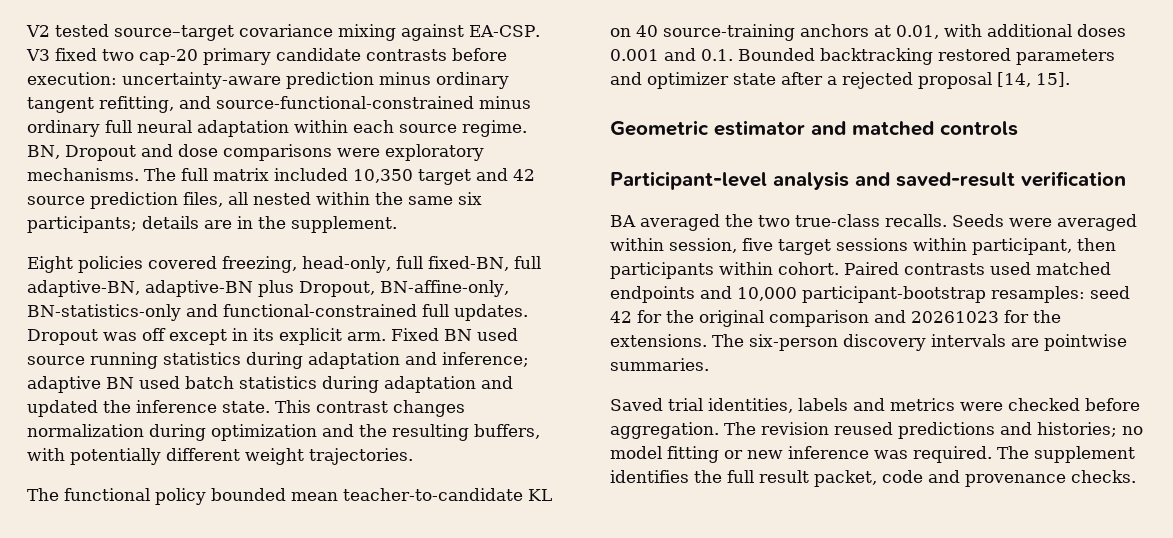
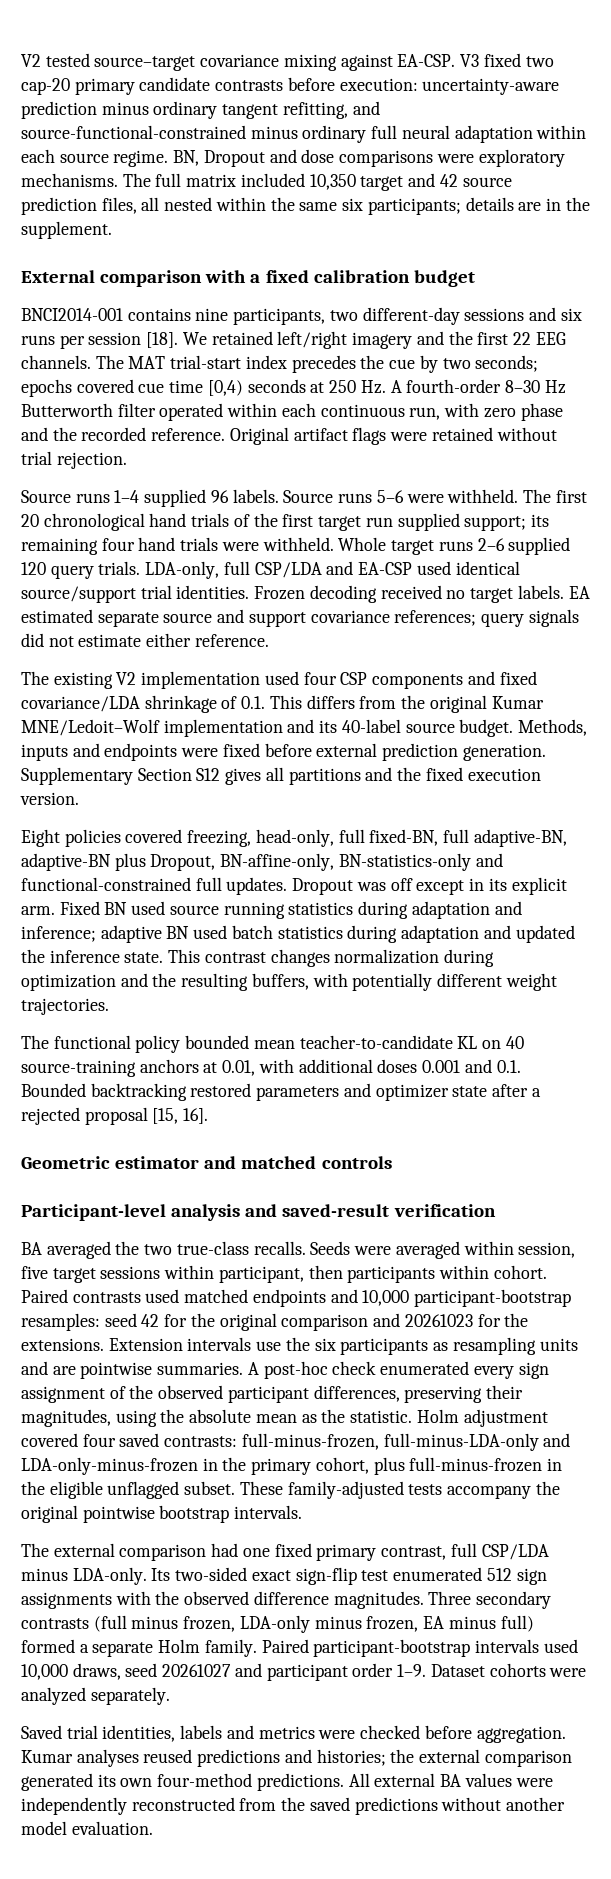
(397, 224) none -> [21,270,475,287] [21,307,582,325] [21,331,566,349] [21,355,539,373] [21,379,566,397] [21,403,563,421] [21,427,557,445] [21,451,127,469] [21,489,587,507] [21,513,549,531] [21,537,571,555] [21,561,520,579] [21,585,590,603] [21,609,579,627] [21,633,269,647] [21,671,537,689] [21,695,544,713] [21,719,588,737] [21,743,546,761] [21,767,541,785] [20,792,79,805] // External comparison with a fixed calibration budget // BNCI2014-001 contains nine participants, two different-day sessions and six runs per session [18]. We retained left/right imagery and the first 22 EEG channels. The MAT trial-start index precedes the cue by two seconds; epochs covered cue time [0,4) seconds at 250 Hz. A fourth-order 8–30 Hz Butterworth filter operated within each continuous run, with zero phase and the recorded reference. Original artifact flags were retained without trial rejection. // Source runs 1–4 supplied 96 labels. Source runs 5–6 were withheld. The first 20 chronological hand trials of the first target run supplied support; its remaining four hand trials were withheld. Whole target runs 2–6 supplied 120 query trials. LDA-only, full CSP/LDA and EA-CSP used identical source/support trial identities. Frozen decoding received no target labels. EA estimated separate source and support covariance references; query signals did not estimate either reference. // The existing V2 implementation used four CSP components and fixed covariance/LDA shrinkage of 0.1. This differs from the original Kumar MNE/Ledoit–Wolf implementation and its 40-label source budget. Methods, inputs and endpoints were fixed before external prediction generation. Supplementary Section S12 gives all partitions and the fixed execution version.
[997,72,1070,87] [14, 15]. -> [152,1108,209,1124] [15, 16].
[712,334,1127,351] [610,358,709,371] The six-person discovery intervals are pointwise summaries. -> [108,1337,578,1355] [21,1361,549,1379] [21,1385,524,1403] [21,1409,548,1427] [21,1433,571,1451] [21,1457,563,1475] [21,1481,560,1499] [21,1505,303,1523] [21,1543,549,1561] [21,1567,547,1585] [21,1591,552,1609] [21,1615,534,1633] [21,1639,578,1657] [21,1663,587,1681] [21,1687,170,1705] Extension intervals use the six participants as resampling units and are pointwise summaries. A post-hoc check enumerated every sign assignment of the observed participant differences, preserving their magnitudes, using the absolute mean as the statistic. Holm adjustment covered four saved contrasts: full-minus-frozen, full-minus-LDA-only and LDA-only-minus-frozen in the primary cohort, plus full-minus-frozen in the eligible unflagged subset. These family-adjusted tests accompany the original pointwise bootstrap intervals. // The external comparison had one fixed primary contrast, full CSP/LDA minus LDA-only. Its two-sided exact sign-flip test enumerated 512 sign assignments with the observed difference magnitudes. Three secondary contrasts (full minus frozen, LDA-only minus frozen, EA minus full) formed a separate Holm family. Paired participant-bootstrap intervals used 10,000 draws, seed 20261027 and participant order 1–9. Dataset cohorts were analyzed separately.
[724,422,829,435] The revision -> [21,1749,139,1767] Kumar analyses
[1122,426,1143,435] [610,446,1135,463] [610,470,1136,487] no model fitting or new inference was required. The supplement identifies the full result packet, code and provenance checks. -> [390,1749,572,1767] [21,1773,553,1791] [21,1797,566,1815] [21,1821,153,1835] the external comparison generated its own four-method predictions. All external BA values were independently reconstructed from the saved predictions without another model evaluation.

